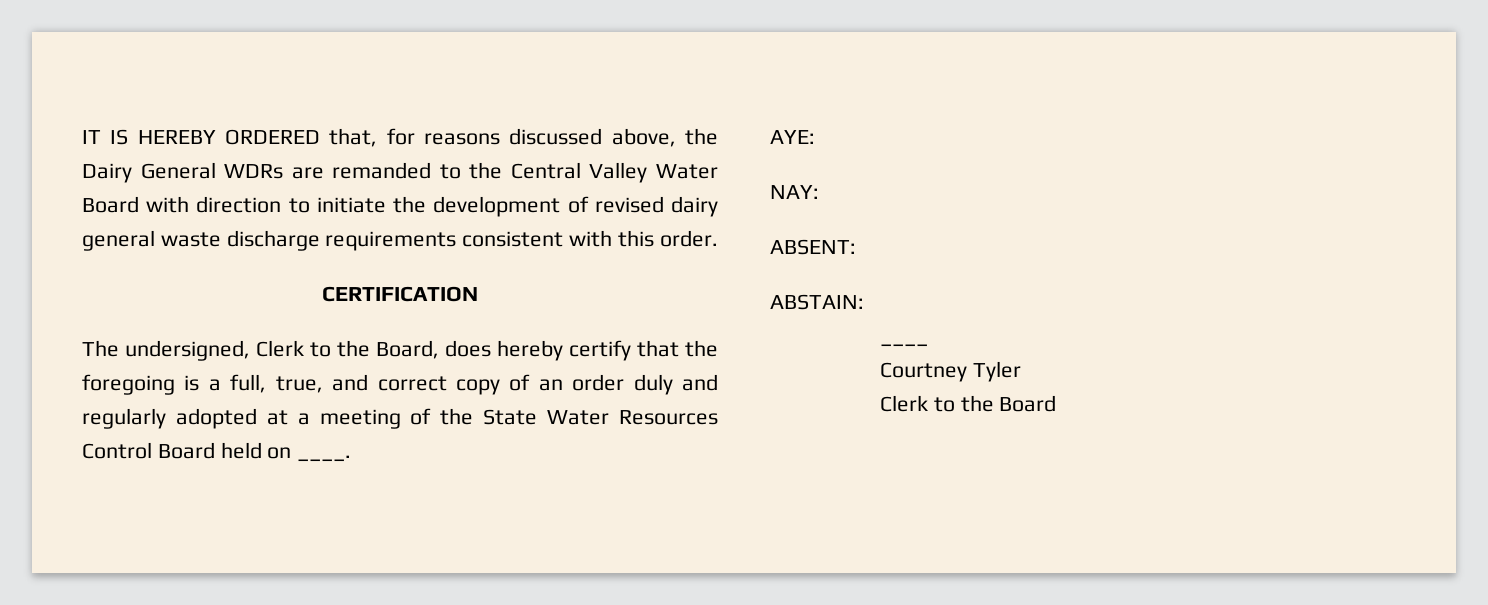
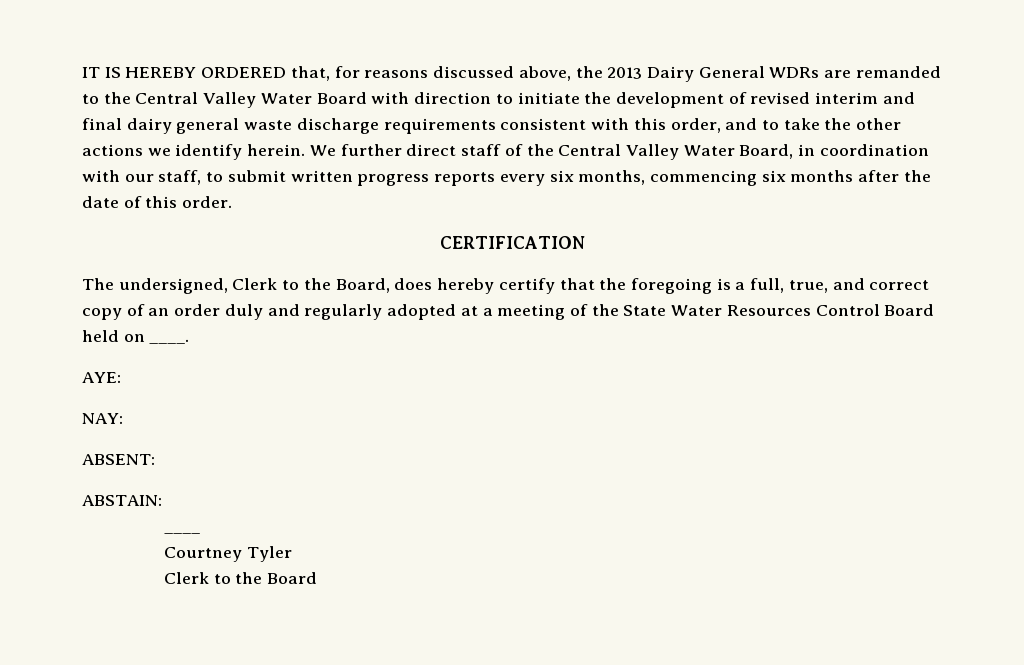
(718, 136) none -> [607,67,643,79] 2013
(664, 204) none -> [815,92,915,104] [82,118,122,130] interim and final
(654, 238) none -> [670,118,902,133] [82,144,929,160] [82,170,931,186] [82,196,178,208] order, and to take the other actions we identify herein. We further direct staff of the Central Valley Water Board, in coordination with our staff, to submit written progress reports every six months, commencing six months after the date of this

